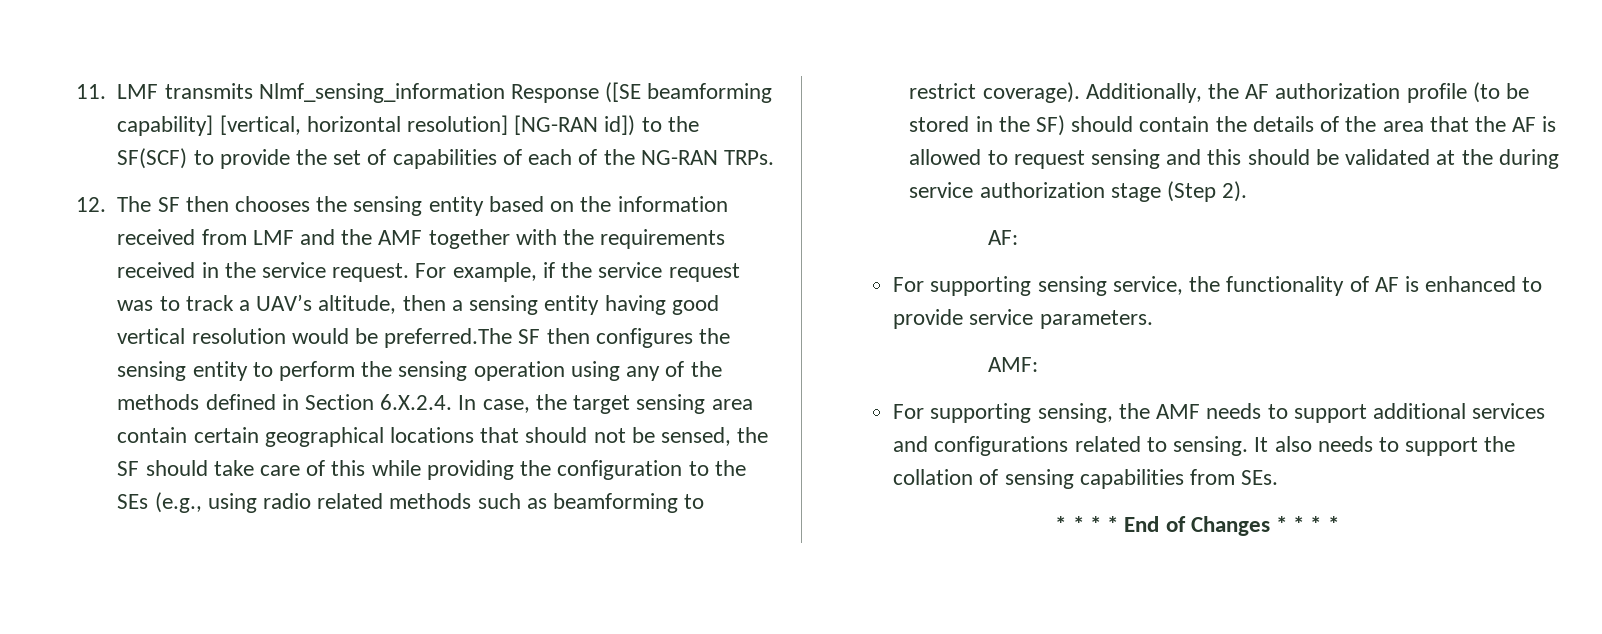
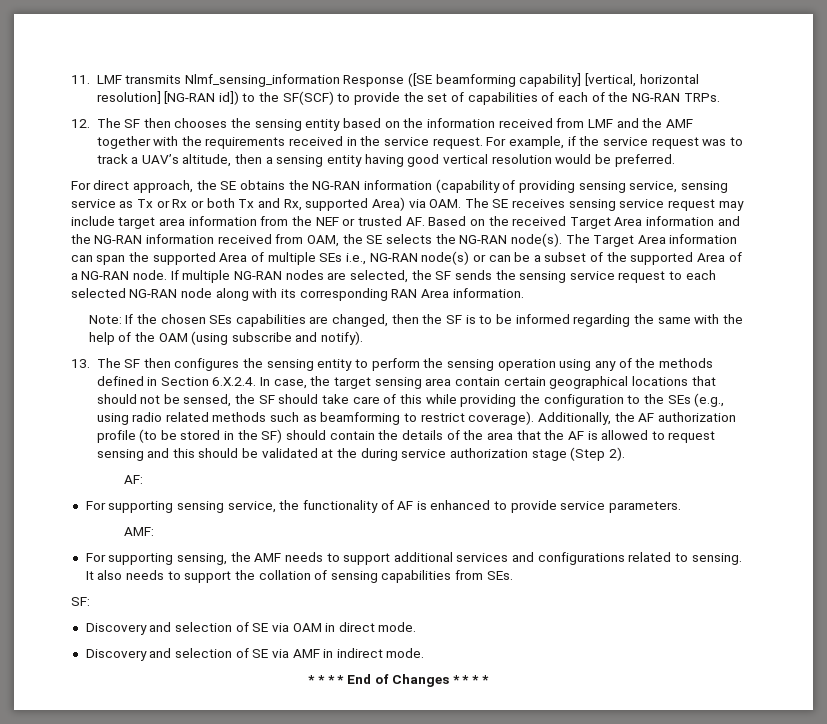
[384,328,513,348] preferred.The -> [614,154,675,167] [70,179,728,193] [70,197,744,211] [70,216,740,229] [70,233,738,247] [70,251,742,265] [70,270,716,283] [70,288,524,301] [88,314,743,327] [88,331,364,345] [70,358,121,368] preferred. // For direct approach, the SE obtains the NG-RAN information (capability of providing sensing service, sensing service as Tx or Rx or both Tx and Rx, supported Area) via OAM. The SE receives sensing service request may include target area information from the NEF or trusted AF. Based on the received Target Area information and the NG-RAN information received from OAM, the SE selects the NG-RAN node(s). The Target Area information can span the supported Area of multiple SEs i.e., NG-RAN node(s) or can be a subset of the supported Area of a NG-RAN node. If multiple NG-RAN nodes are selected, the SF sends the sensing service request to each selected NG-RAN node along with its corresponding RAN Area information. // Note: If the chosen SEs capabilities are changed, then the SF is to be informed regarding the same with the help of the OAM (using subscribe and notify). // 13. The
(1279, 477) none -> [70,597,90,606] [85,622,417,635] [85,648,425,661] // SF: // Discovery and selection of SE via OAM in direct mode. // Discovery and selection of SE via AMF in indirect mode.

